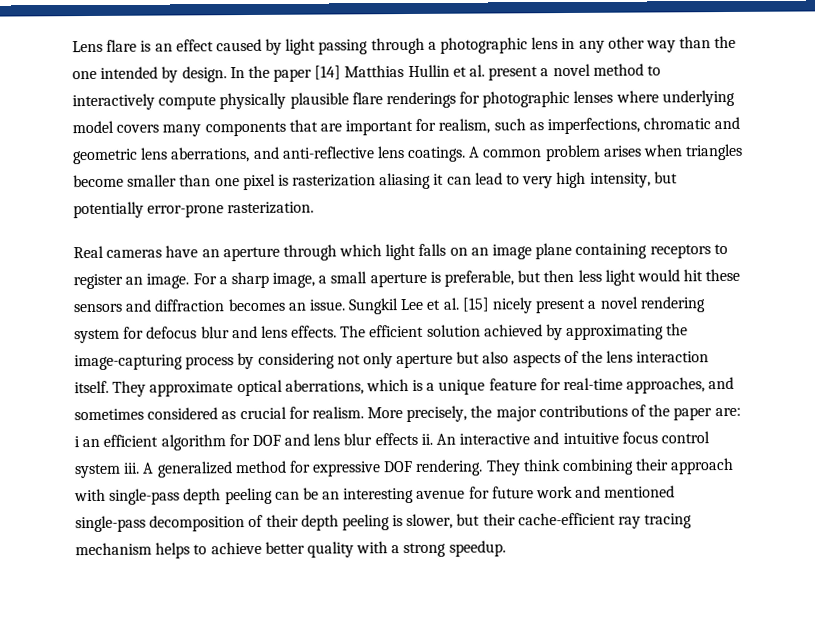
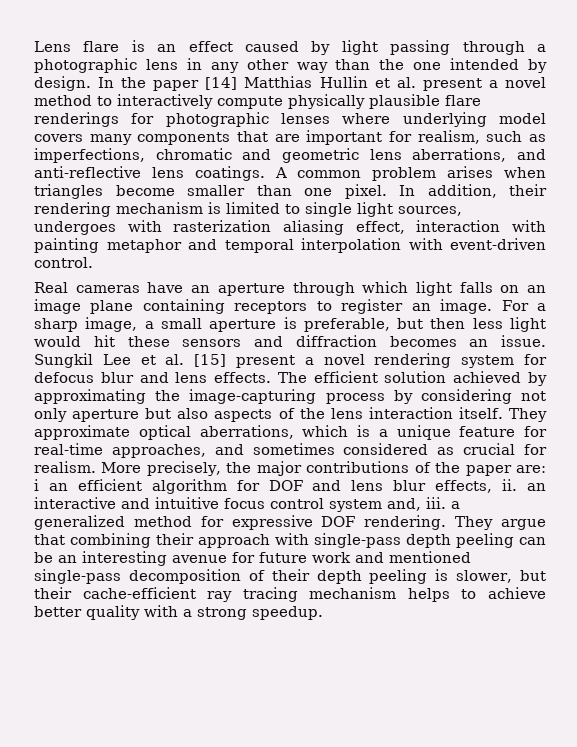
[242,171,678,191] [73,201,315,219] pixel is rasterization aliasing it can lead to very high intensity, but potentially error-prone rasterization. -> [344,184,547,199] [34,202,462,217] [34,220,546,235] [34,238,546,253] [34,257,93,268] pixel. In addition, their rendering mechanism is limited to single light sources, undergoes with rasterization aliasing effect, interaction with painting metaphor and temporal interpolation with event-driven control.
[492,297,534,314] nicely -> (227, 360) none
[374,432,457,446] effects ii. An -> [435,479,547,493] effects, ii. an
[123,462,155,474] iii. A -> [387,497,460,511] and, iii. a
[522,459,561,472] think -> [500,519,546,530] [34,534,65,545] argue that

